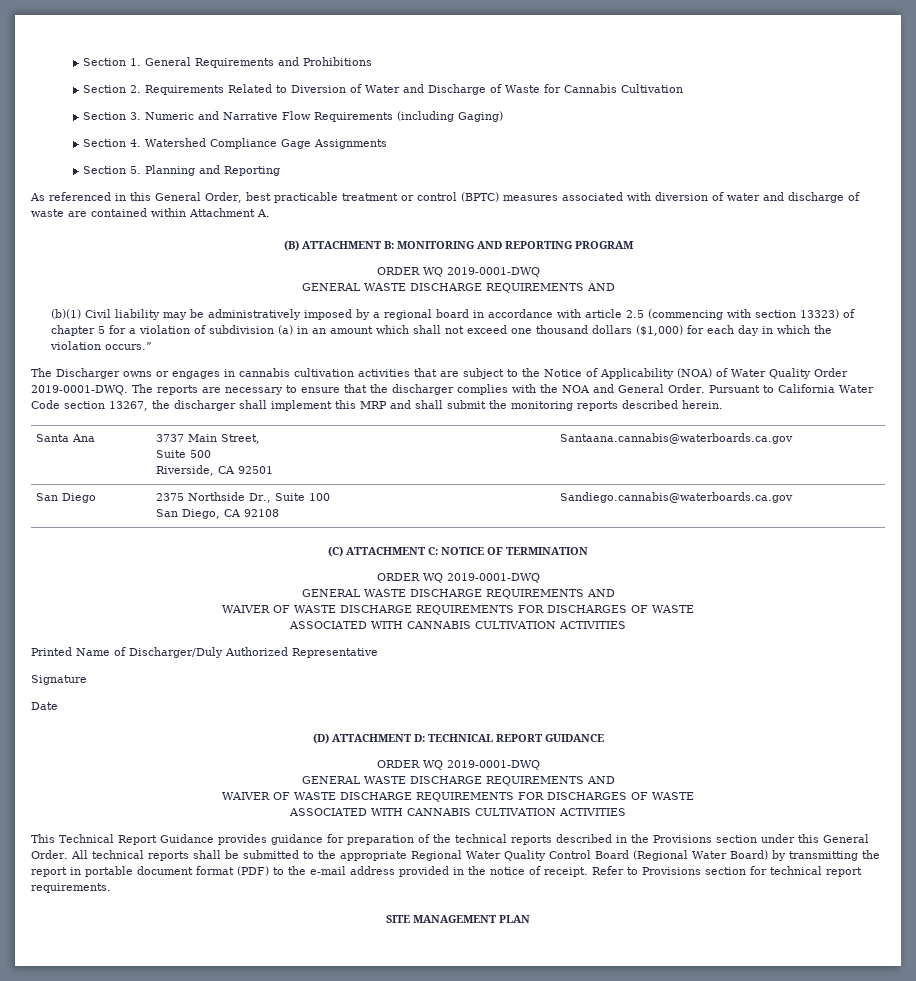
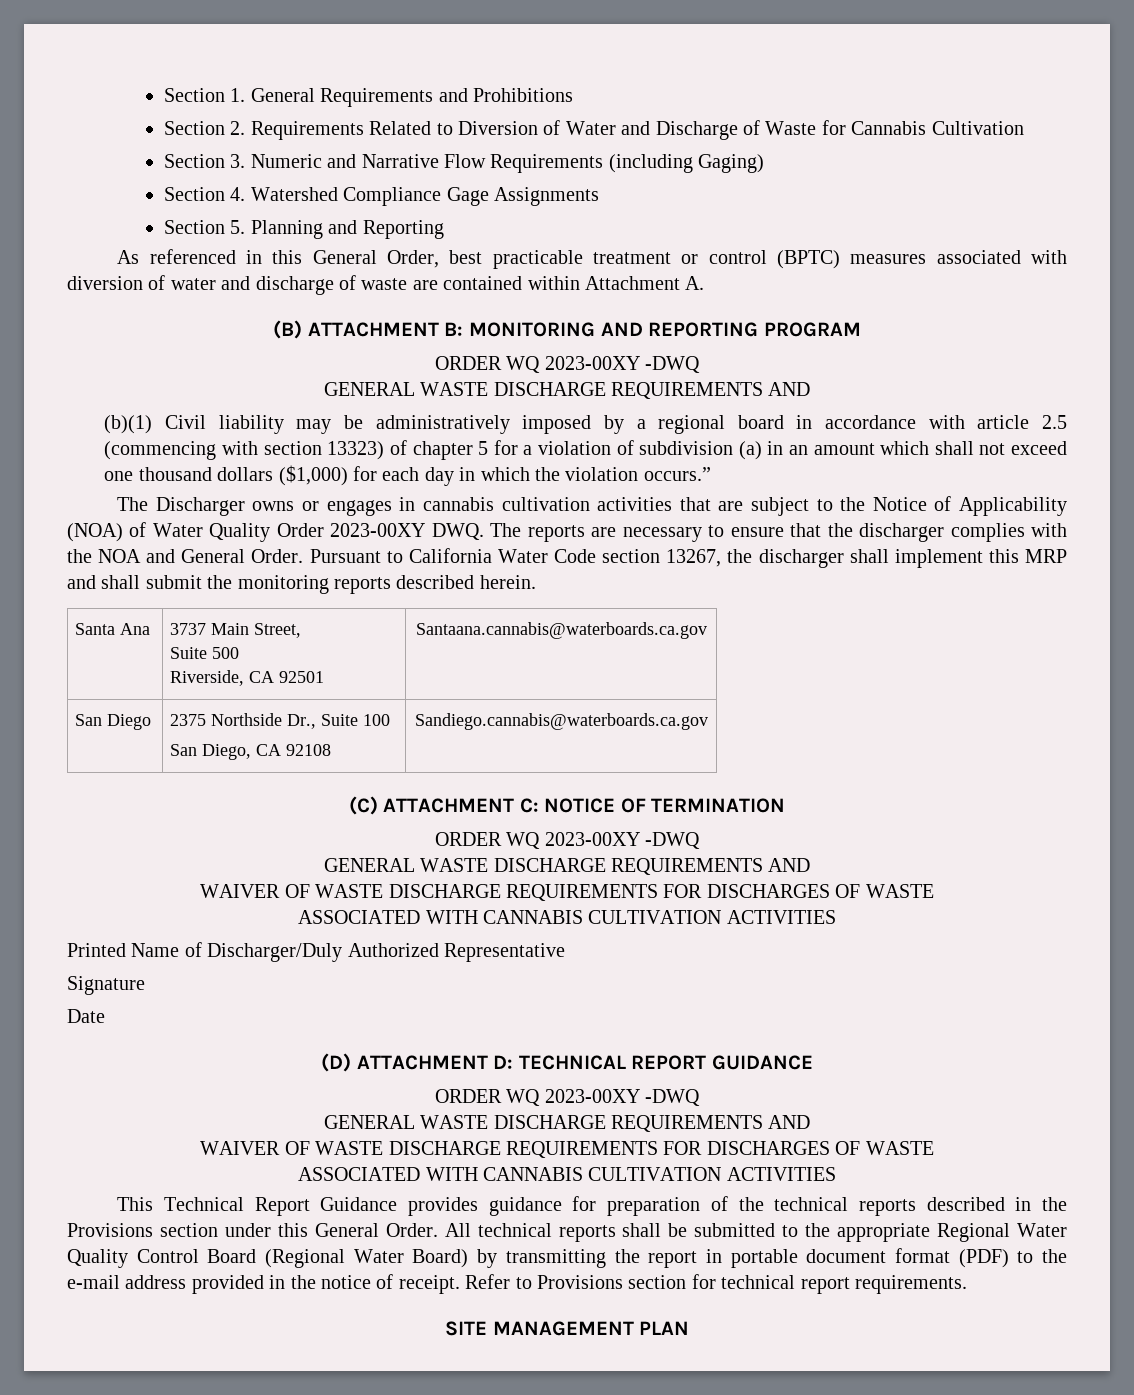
[446,267,540,277] 2019-0001-DWQ -> [544,356,701,373] 2023-00XY -DWQ
[31,385,128,395] 2019-0001-DWQ. -> [330,523,484,540] 2023-00XY DWQ.
[446,573,540,583] 2019-0001-DWQ -> [544,832,701,849] 2023-00XY -DWQ
[446,760,540,770] 2019-0001-DWQ -> [544,1089,701,1106] 2023-00XY -DWQ

